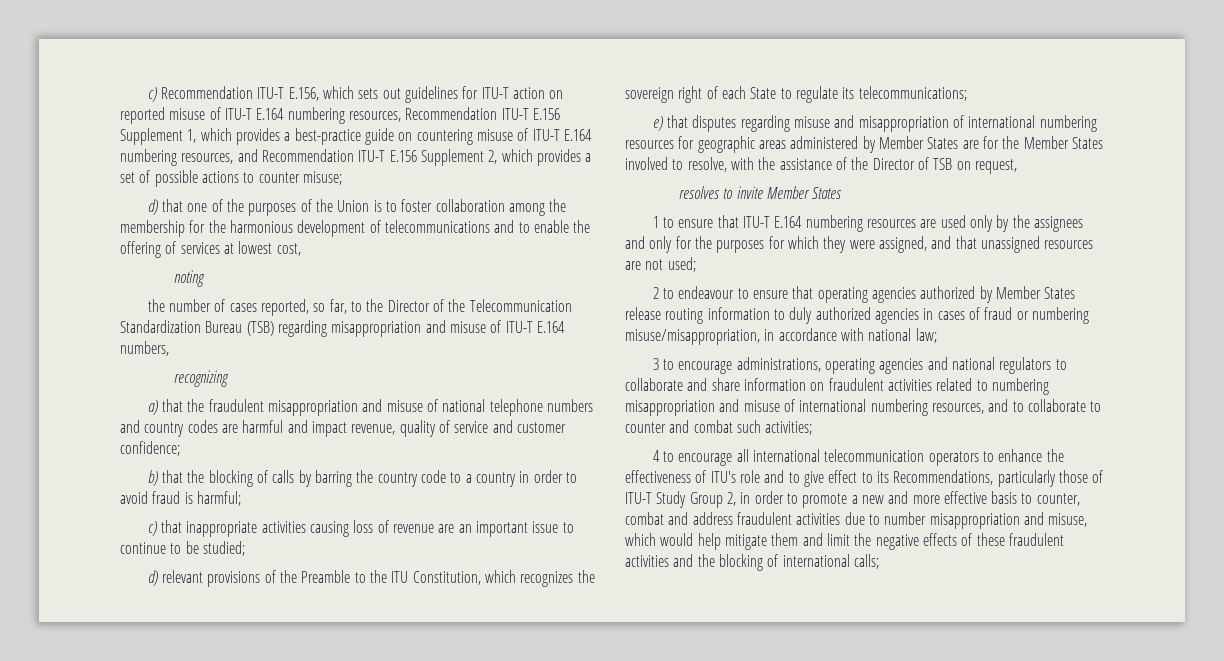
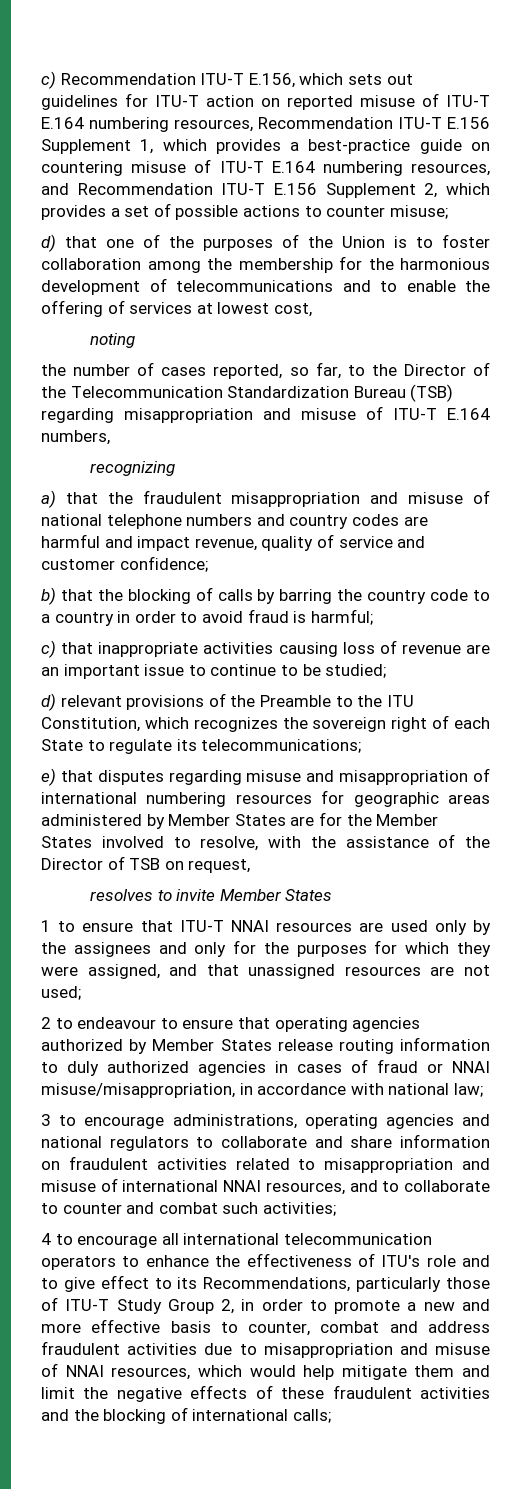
[774,215,863,232] E.164 numbering -> [230,920,269,932] NNAI
[1031,307,1089,324] numbering -> [452,1061,490,1073] NNAI
[991,378,1049,395] numbering -> (316, 1164) none
[870,399,928,416] numbering -> [223,1180,262,1192] NNAI
[884,512,1088,529] number misappropriation and misuse, -> [263,1343,490,1358] [41,1363,191,1380] misappropriation and misuse of NNAI resources,

